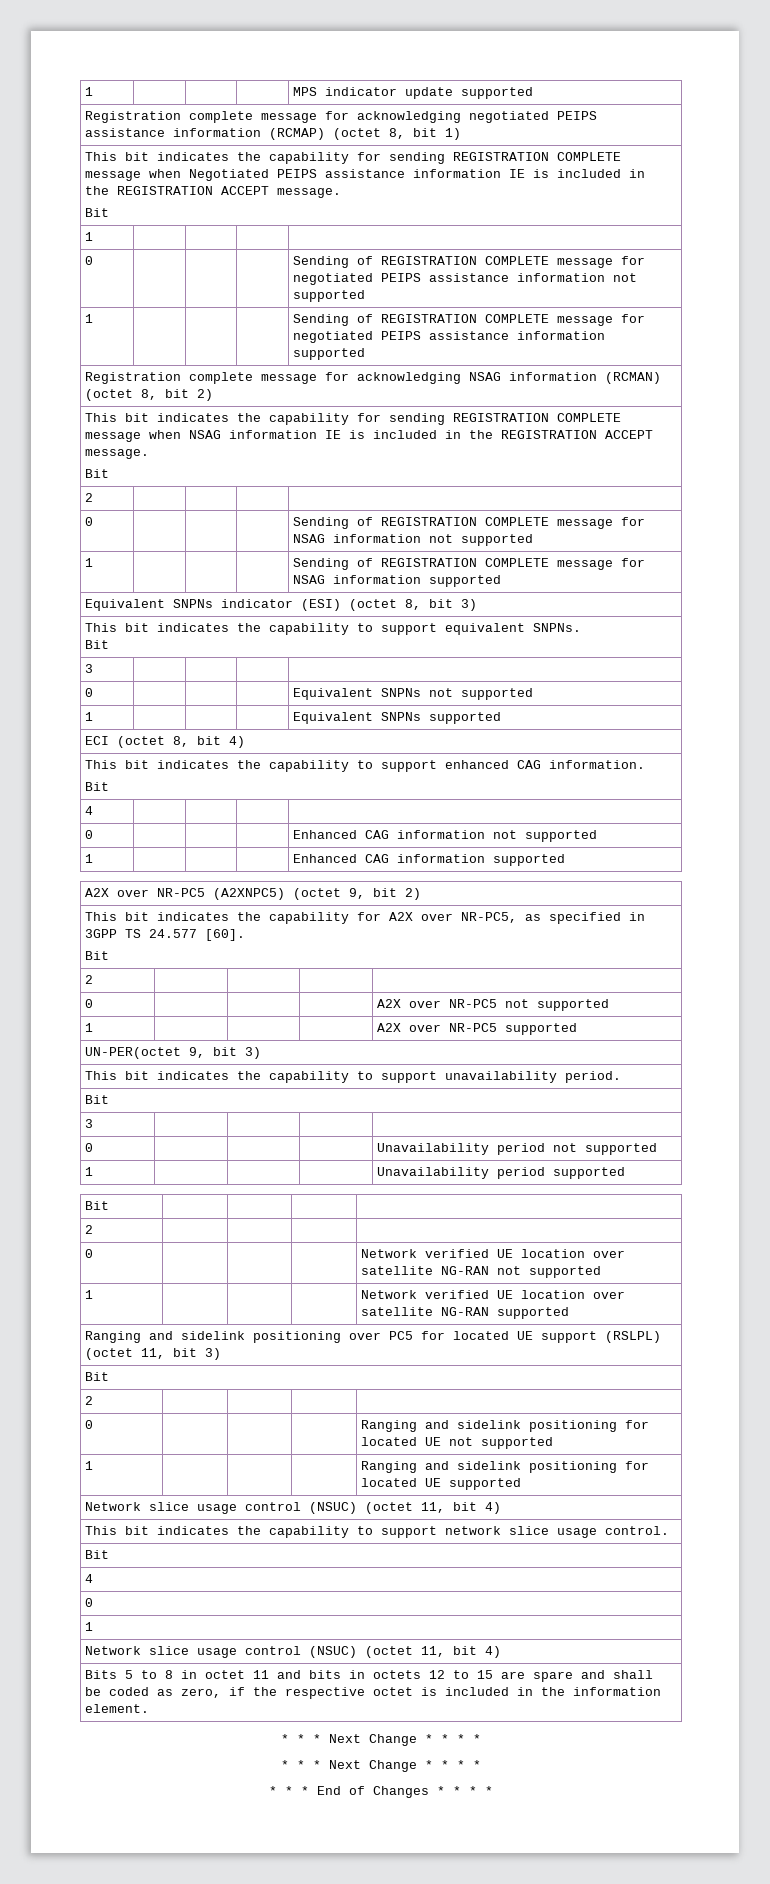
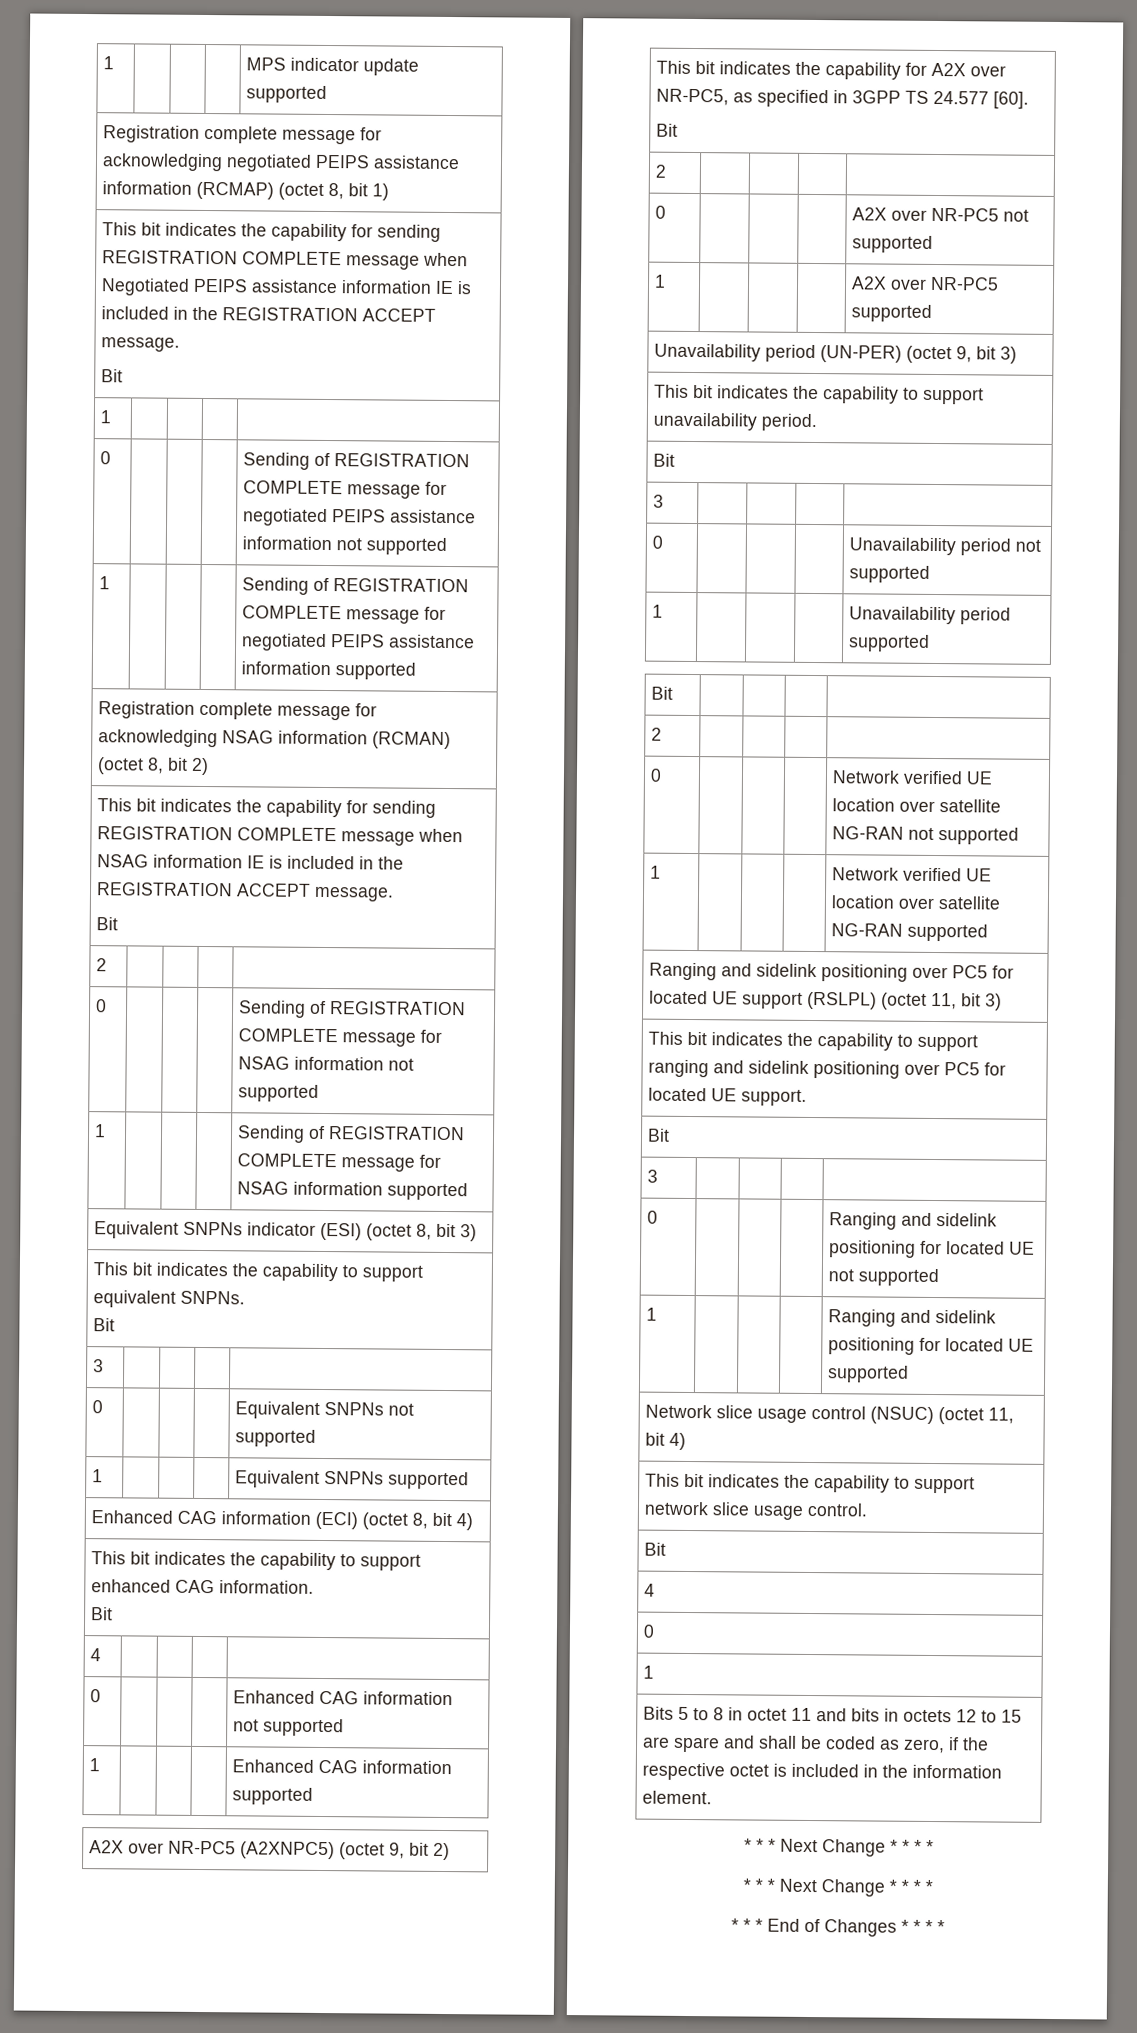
[85,736,110,745] ECI -> [91,1510,359,1530] Enhanced CAG information (ECI)
[85,1047,182,1059] UN-PER(octet -> [654,343,953,364] Unavailability period (UN-PER) (octet
[85,1372,110,1381] [85,1396,94,1405] // Bit // 2 -> [648,1031,979,1052] [648,1059,1007,1079] [648,1087,808,1106] [647,1128,671,1142] [647,1169,659,1183] // This bit indicates the capability to support ranging and sidelink positioning over PC5 for located UE support. // Bit // 3
[85,1646,502,1658] // Network slice usage control (NSUC) (octet 11, bit 4) -> (655, 1672) none

